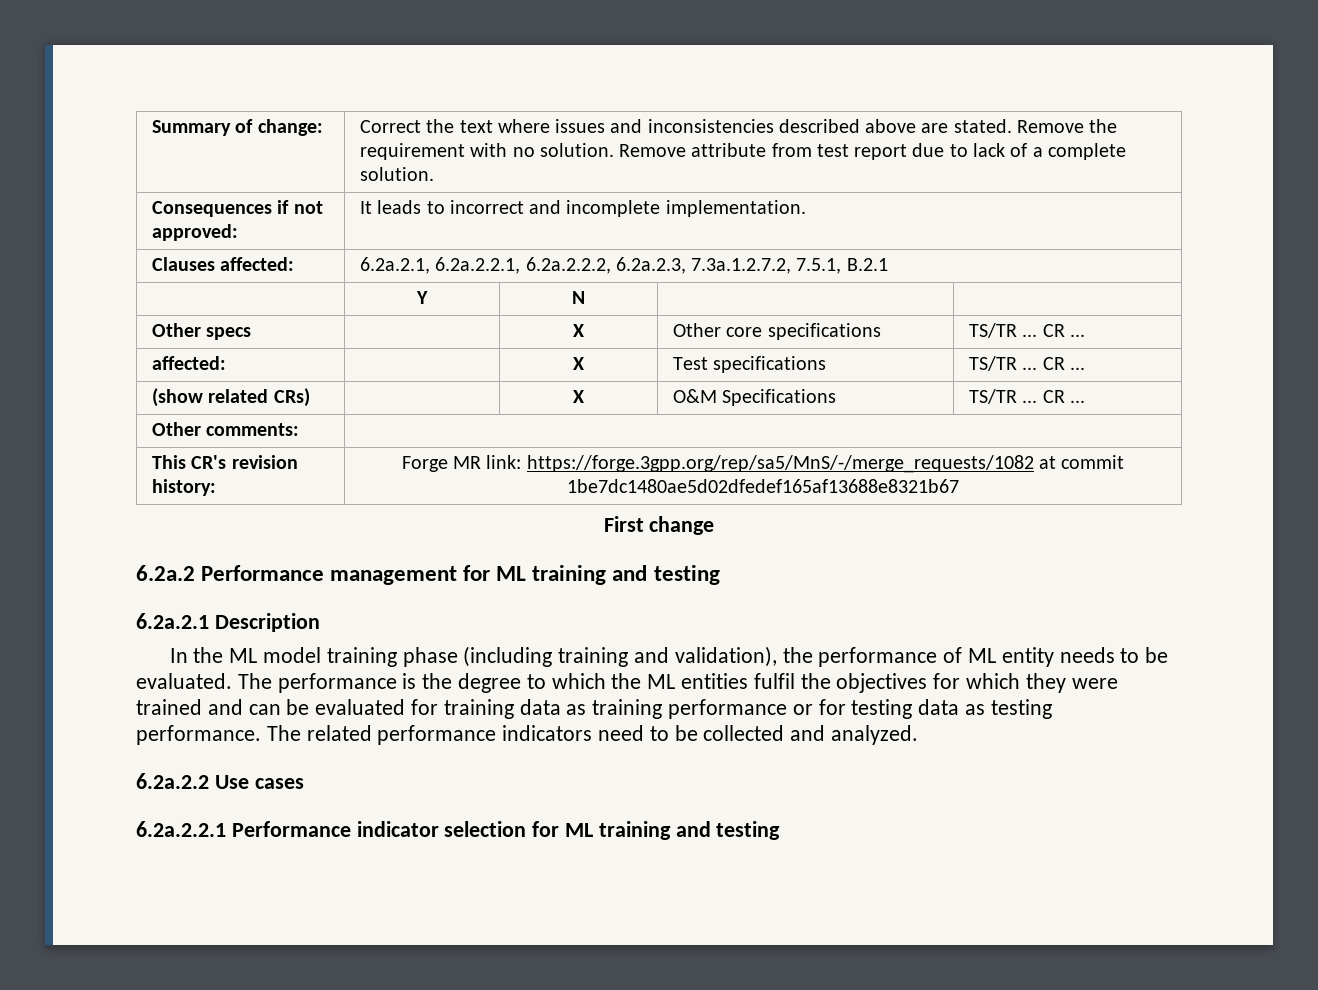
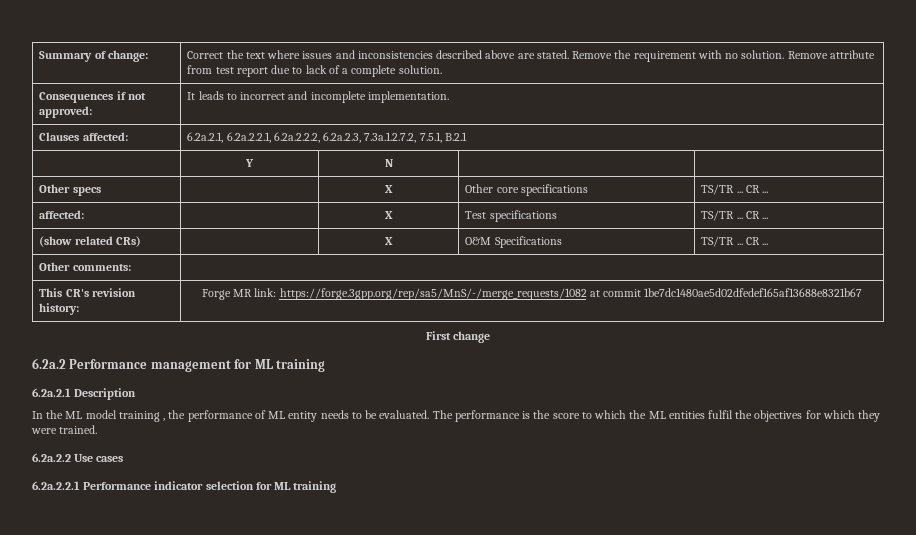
[612,565,720,585] and testing -> (325, 365) none
[402,646,777,667] phase (including training and validation), -> [163,418,166,421] ,
[458,673,522,693] degree -> [552,413,580,419] score
[136,699,1052,719] [136,725,919,745] trained and can be evaluated for training data as training performance or for testing data as testing performance. The related performance indicators need to be collected and analyzed. -> [59,425,98,434] trained.
[675,821,781,840] and testing -> (337, 487) none

